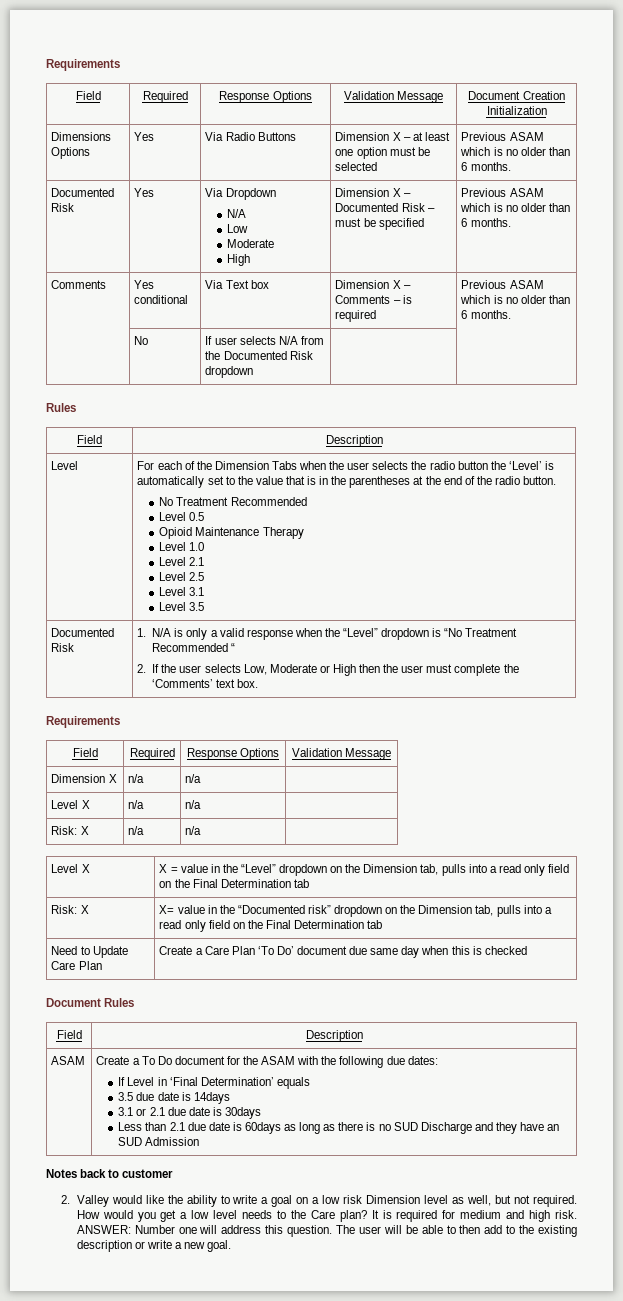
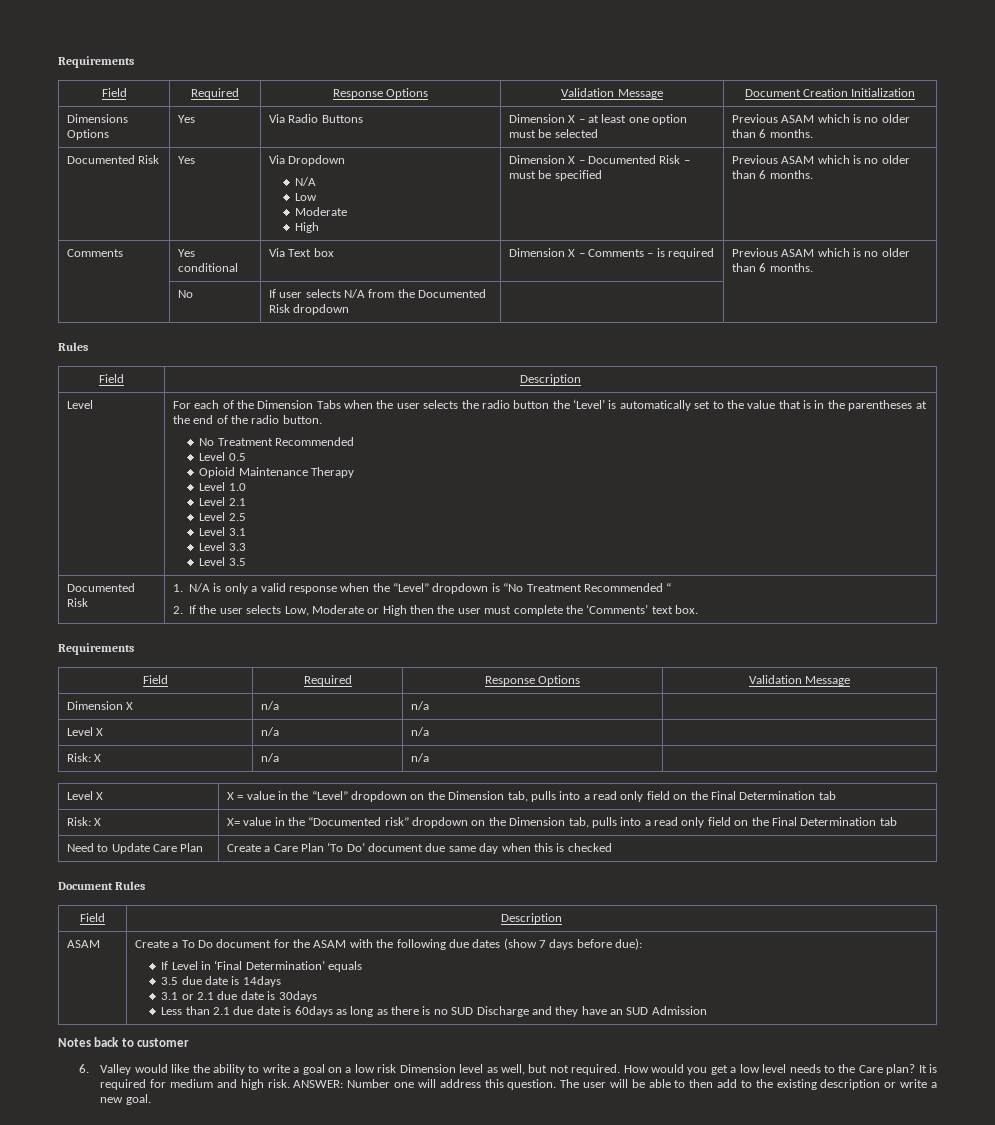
(205, 591) none -> [199,542,246,551] // Level 3.3
[407,1056,438,1065] dates: -> [472,938,643,950] dates (show 7 days before due):
[61,1195,71,1204] 2. -> [79,1064,90,1073] 6.

